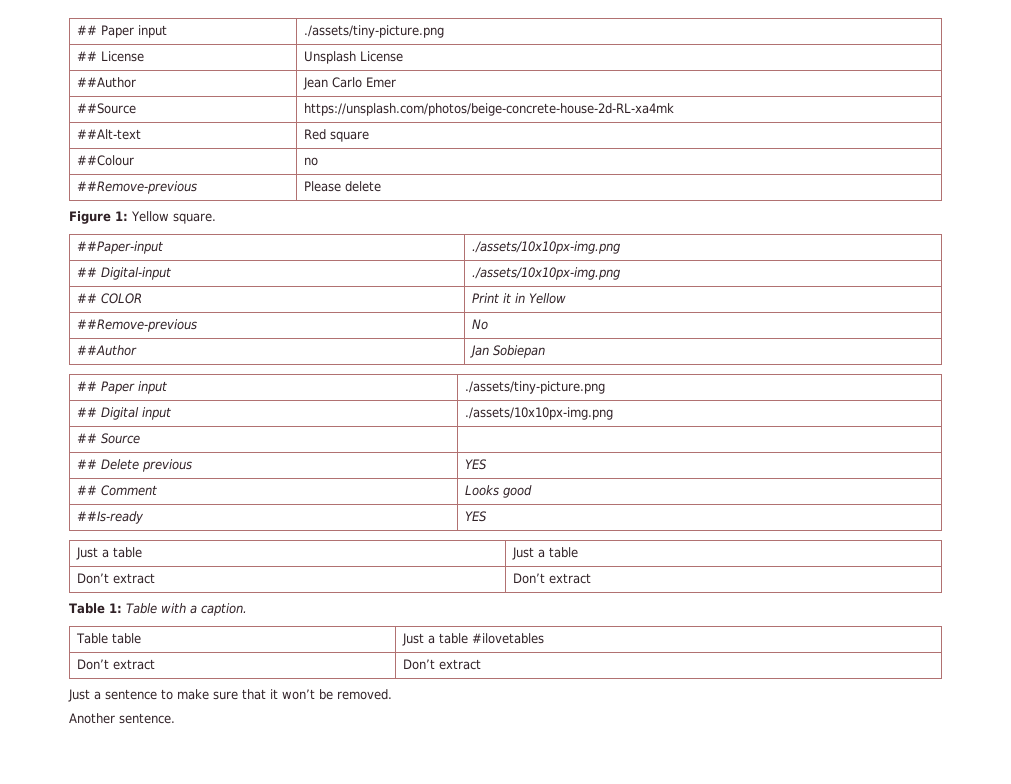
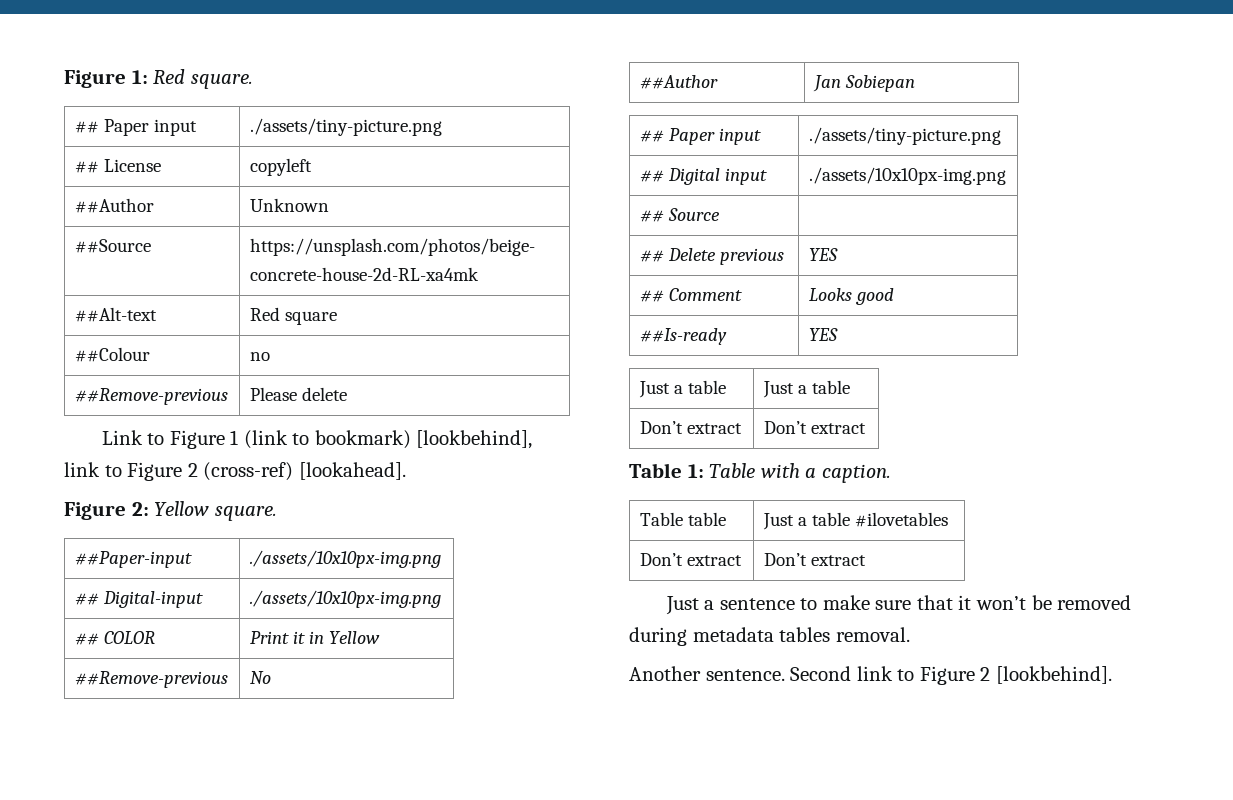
(76, 30) none -> [64,69,253,89] Figure 1: Red square. //
[303,51,403,64] [76,77,136,88] [302,77,396,90] Unsplash License // ##Author | Jean Carlo Emer -> [249,158,312,176] [74,198,154,213] [249,198,329,212] copyleft // ##Author | Unknown
[69,211,128,224] Figure 1: -> [101,430,533,449] [64,462,406,481] [64,502,149,520] Link to Figure 1 (link to bookmark) [lookbehind], link to Figure 2 (cross-ref) [lookahead]. // Figure 2:
[337,689,392,700] [69,713,175,724] removed. // Another sentence. -> [1057,595,1132,610] [629,627,910,646] [629,666,1112,685] removed during metadata tables removal. // Another sentence. Second link to Figure 2 [lookbehind].

